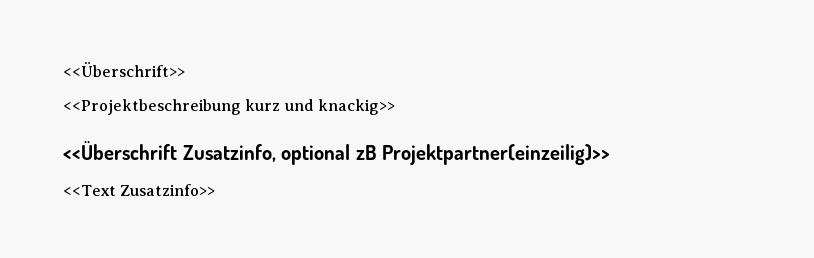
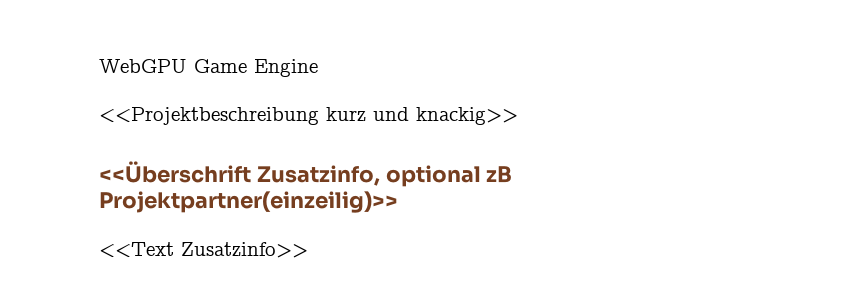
[63,62,185,77] <<Überschrift>> -> [99,59,318,77] WebGPU Game Engine

